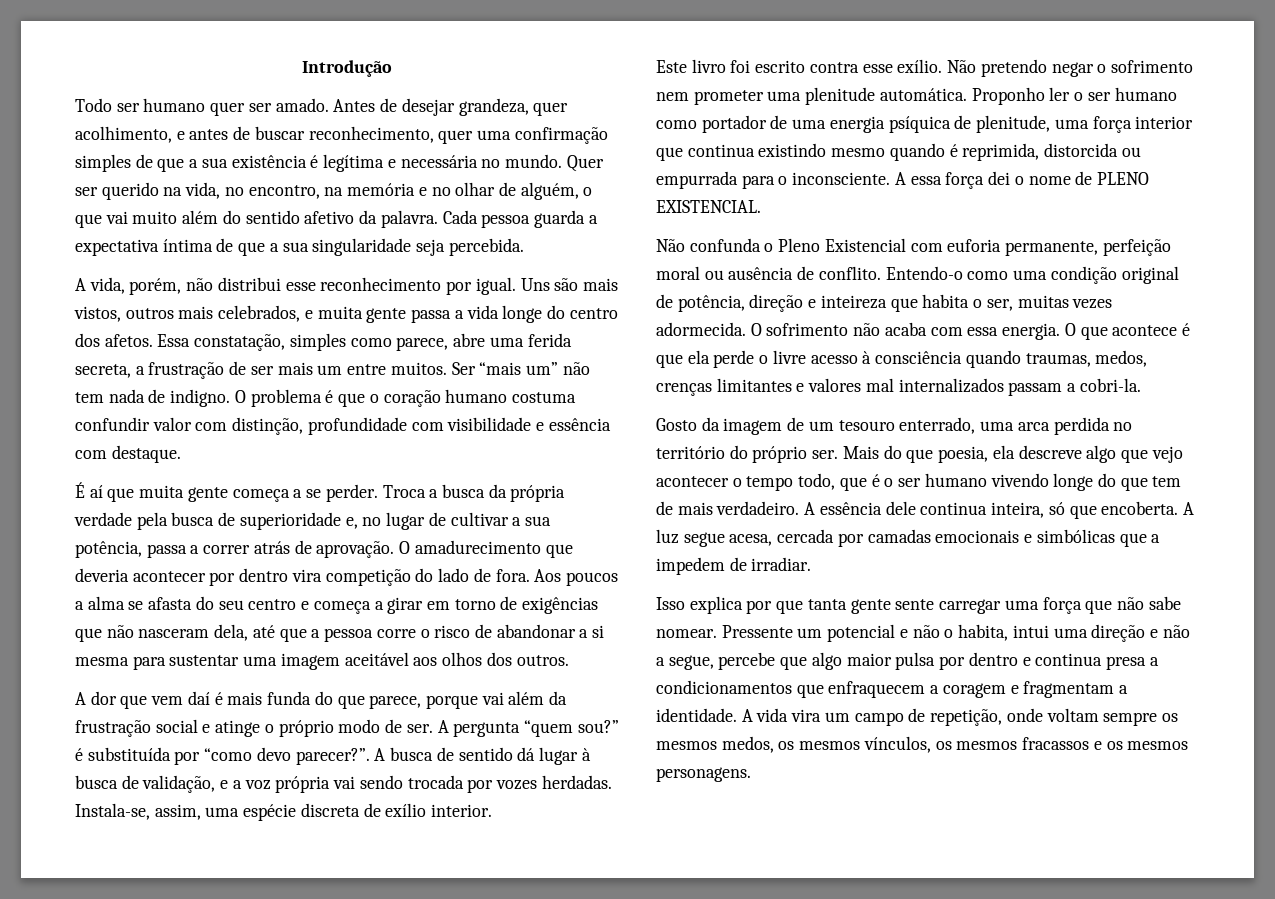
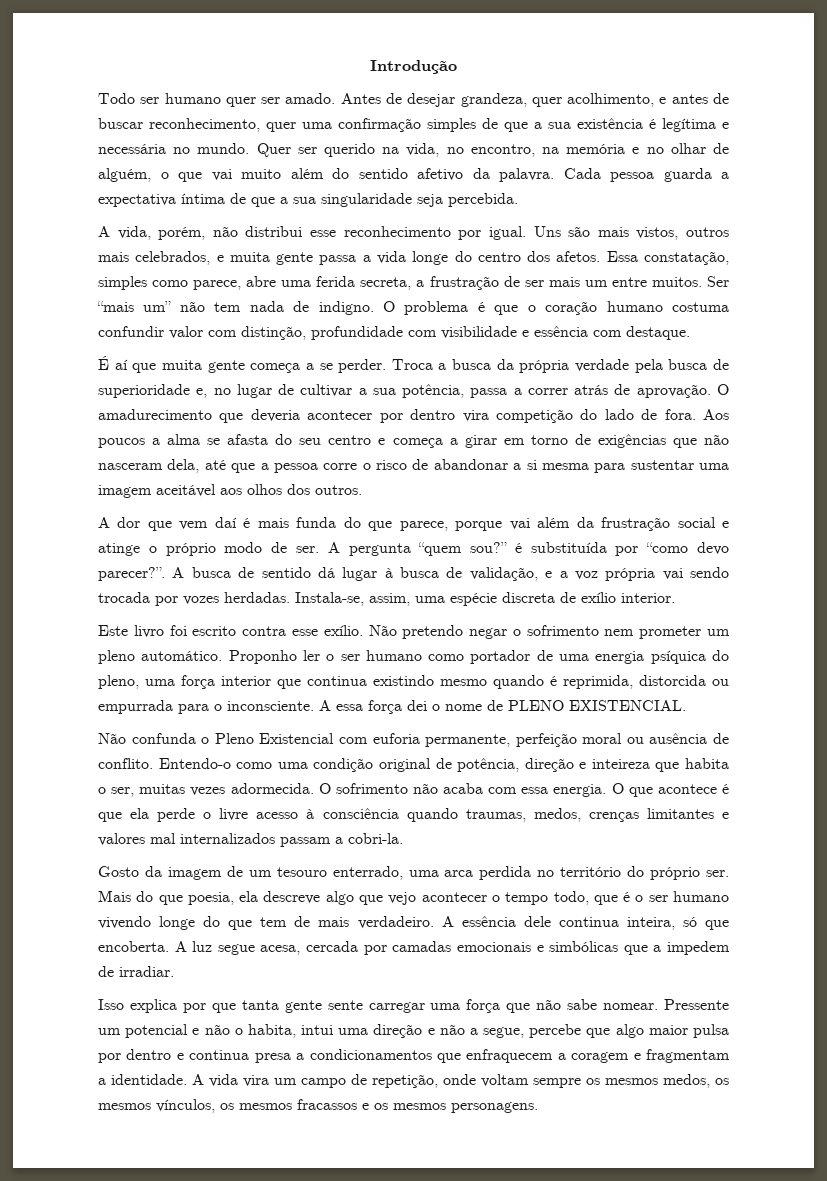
[767,87,967,105] uma plenitude automática. -> [707,629,730,636] [98,650,223,664] um pleno automático.
[954,115,1051,133] de plenitude, -> [712,650,729,661] [98,675,139,689] do pleno,

